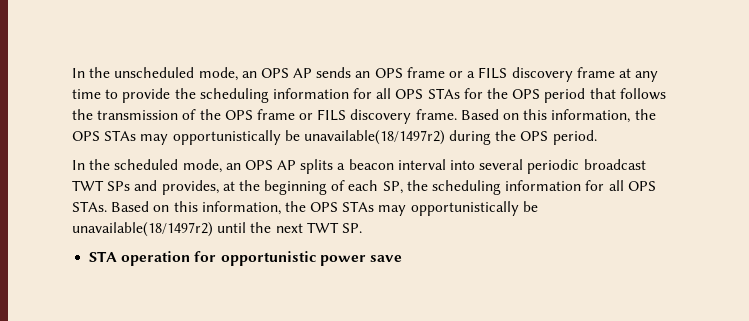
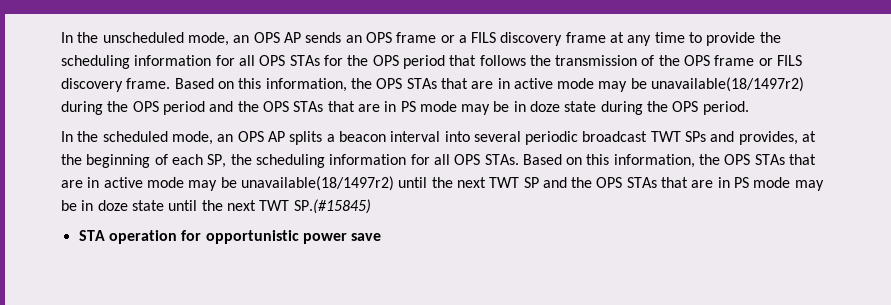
[140,130,281,145] may opportunistically -> [440,78,628,92] that are in active mode may
(549, 136) none -> [162,101,699,115] period and the OPS STAs that are in PS mode may be in doze state during the OPS
[378,201,519,216] may opportunistically -> [789,154,817,165] [61,177,218,191] that are in active mode may
[341,223,362,233] SP. -> [523,177,824,191] [61,199,371,214] SP and the OPS STAs that are in PS mode may be in doze state until the next TWT SP.(#15845)

